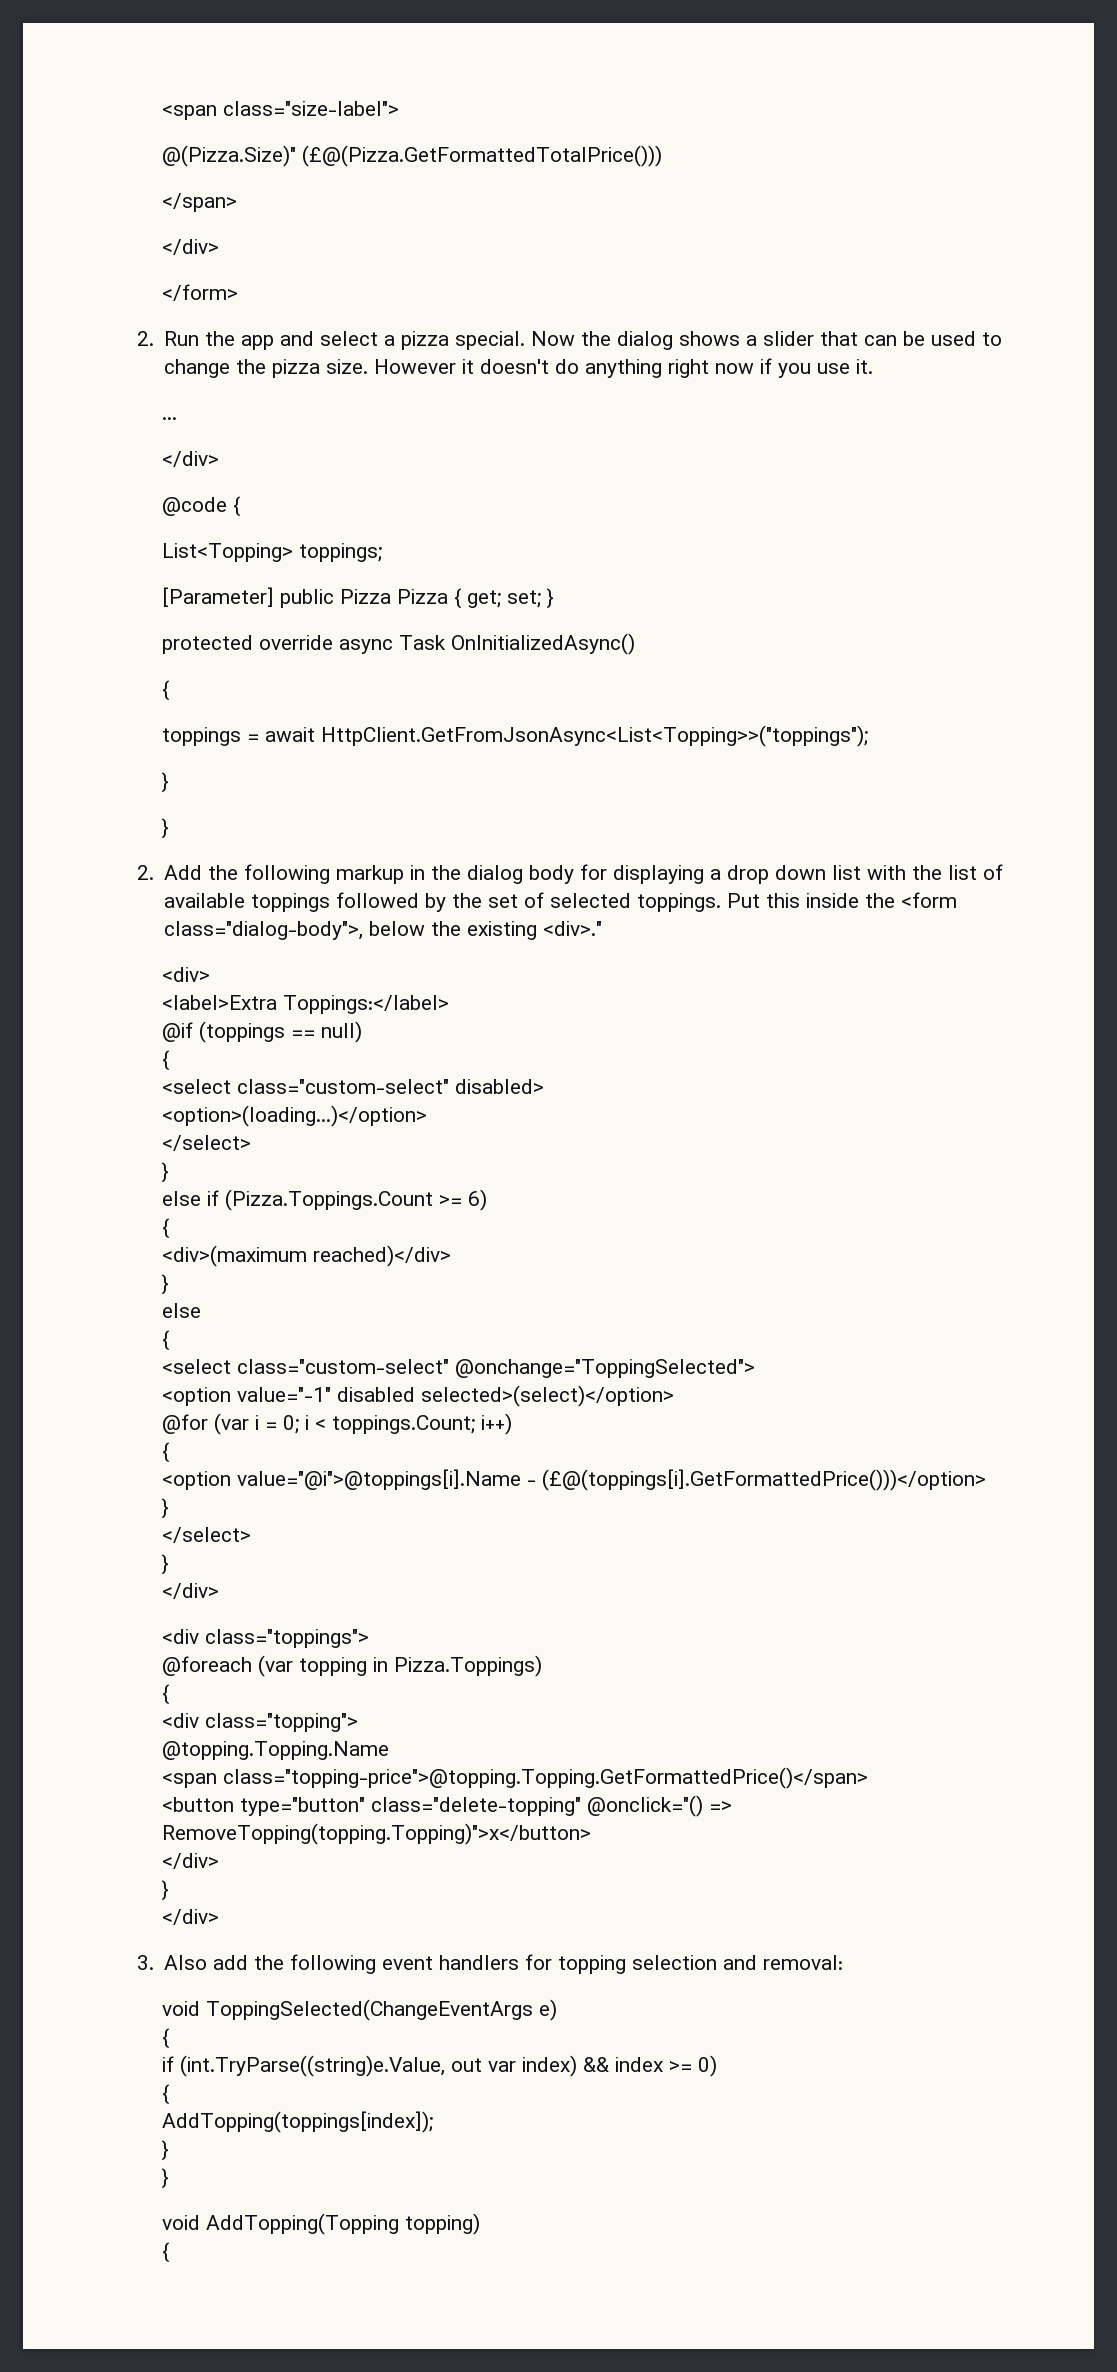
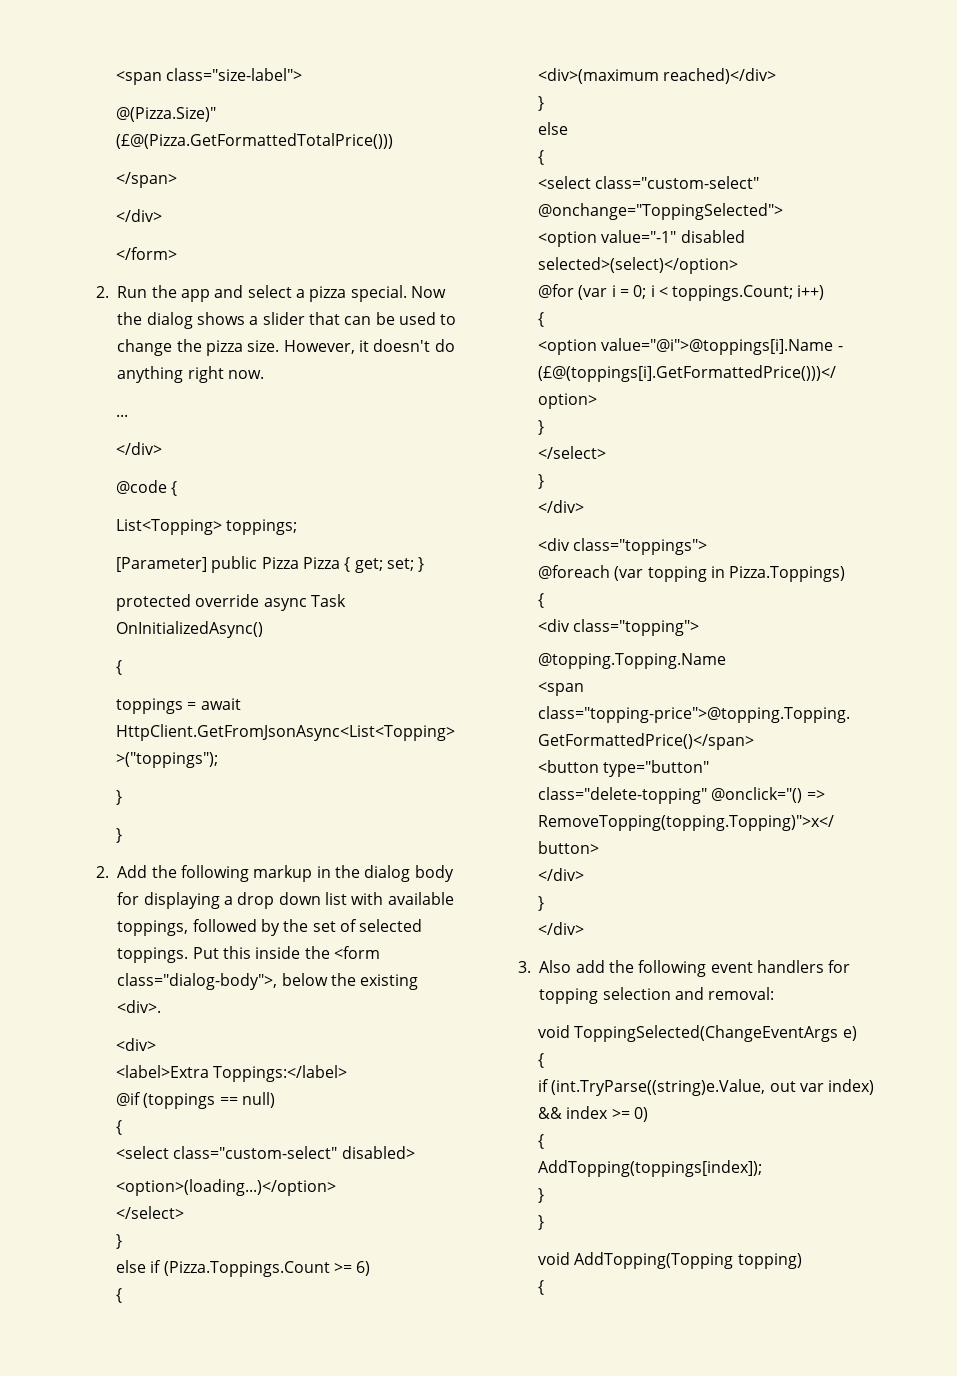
[374,359,457,374] However -> [283,340,355,354] However,
[715,358,874,378] now if you use it. -> [228,370,265,379] now.
[912,864,1004,880] [164,893,331,912] the list of available toppings -> [387,892,454,905] [117,920,189,936] available toppings,
[543,921,603,936] <div>." -> [117,1000,162,1013] <div>.

